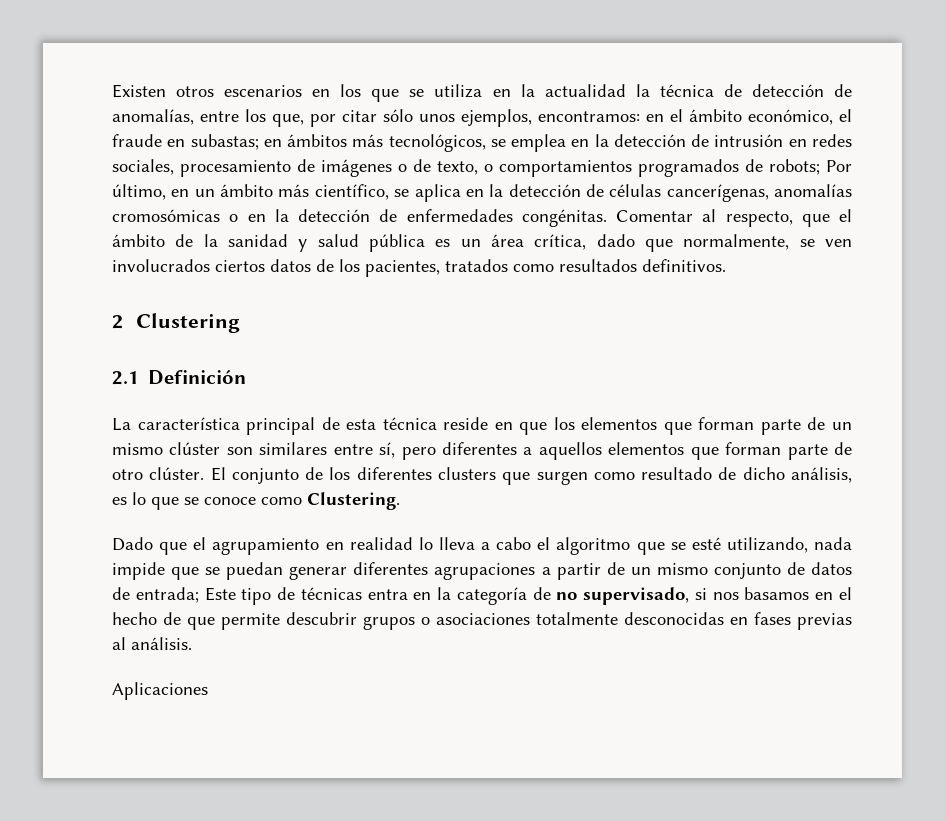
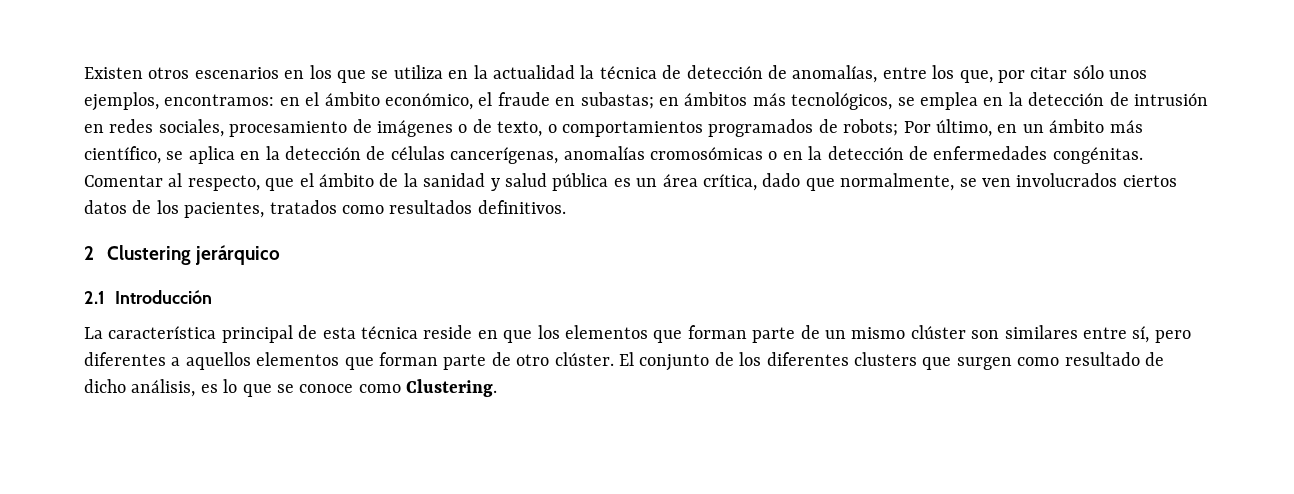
(240, 323) none -> [195,245,281,265] jerárquico
[148,370,247,385] Definición -> [115,290,212,304] Introducción
[112,537,852,555] [112,562,852,580] [112,587,852,605] [112,612,852,630] [112,637,192,650] [112,682,208,700] // Dado que el agrupamiento en realidad lo lleva a cabo el algoritmo que se esté utilizando, nada impide que se puedan generar diferentes agrupaciones a partir de un mismo conjunto de datos de entrada; Este tipo de técnicas entra en la categoría de no supervisado, si nos basamos en el hecho de que permite descubrir grupos o asociaciones totalmente desconocidas en fases previas al análisis. // Aplicaciones -> (498, 388) none

